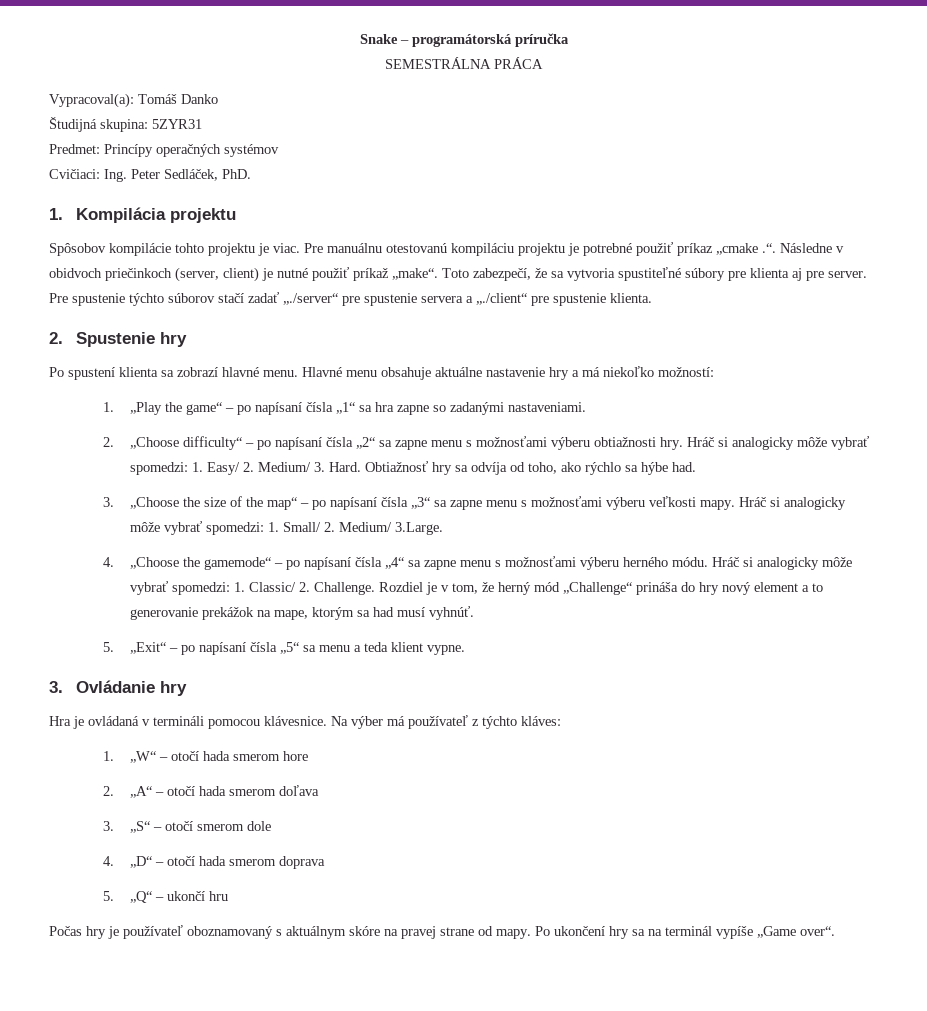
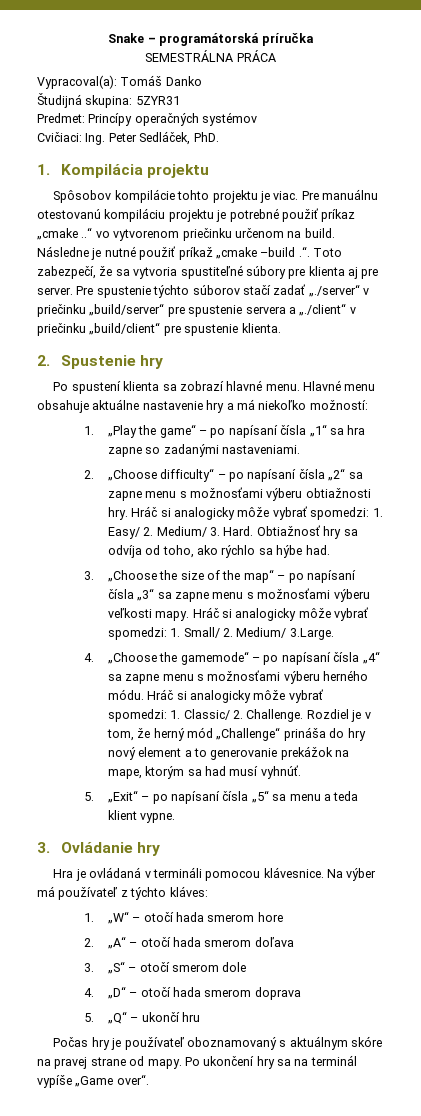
[762,243,844,253] [49,267,259,282] .“. Následne v obidvoch priečinkoch (server, client) -> [81,227,335,241] [37,246,89,257] ..“ vo vytvorenom priečinku určenom na build. Následne
[392,268,438,280] „make“. -> [215,246,310,259] „cmake –build .“.
(338, 299) none -> [363,288,369,295] [37,303,165,317] v priečinku „build/server“
(527, 299) none -> [349,307,356,314] [37,322,161,336] v priečinku „build/client“

